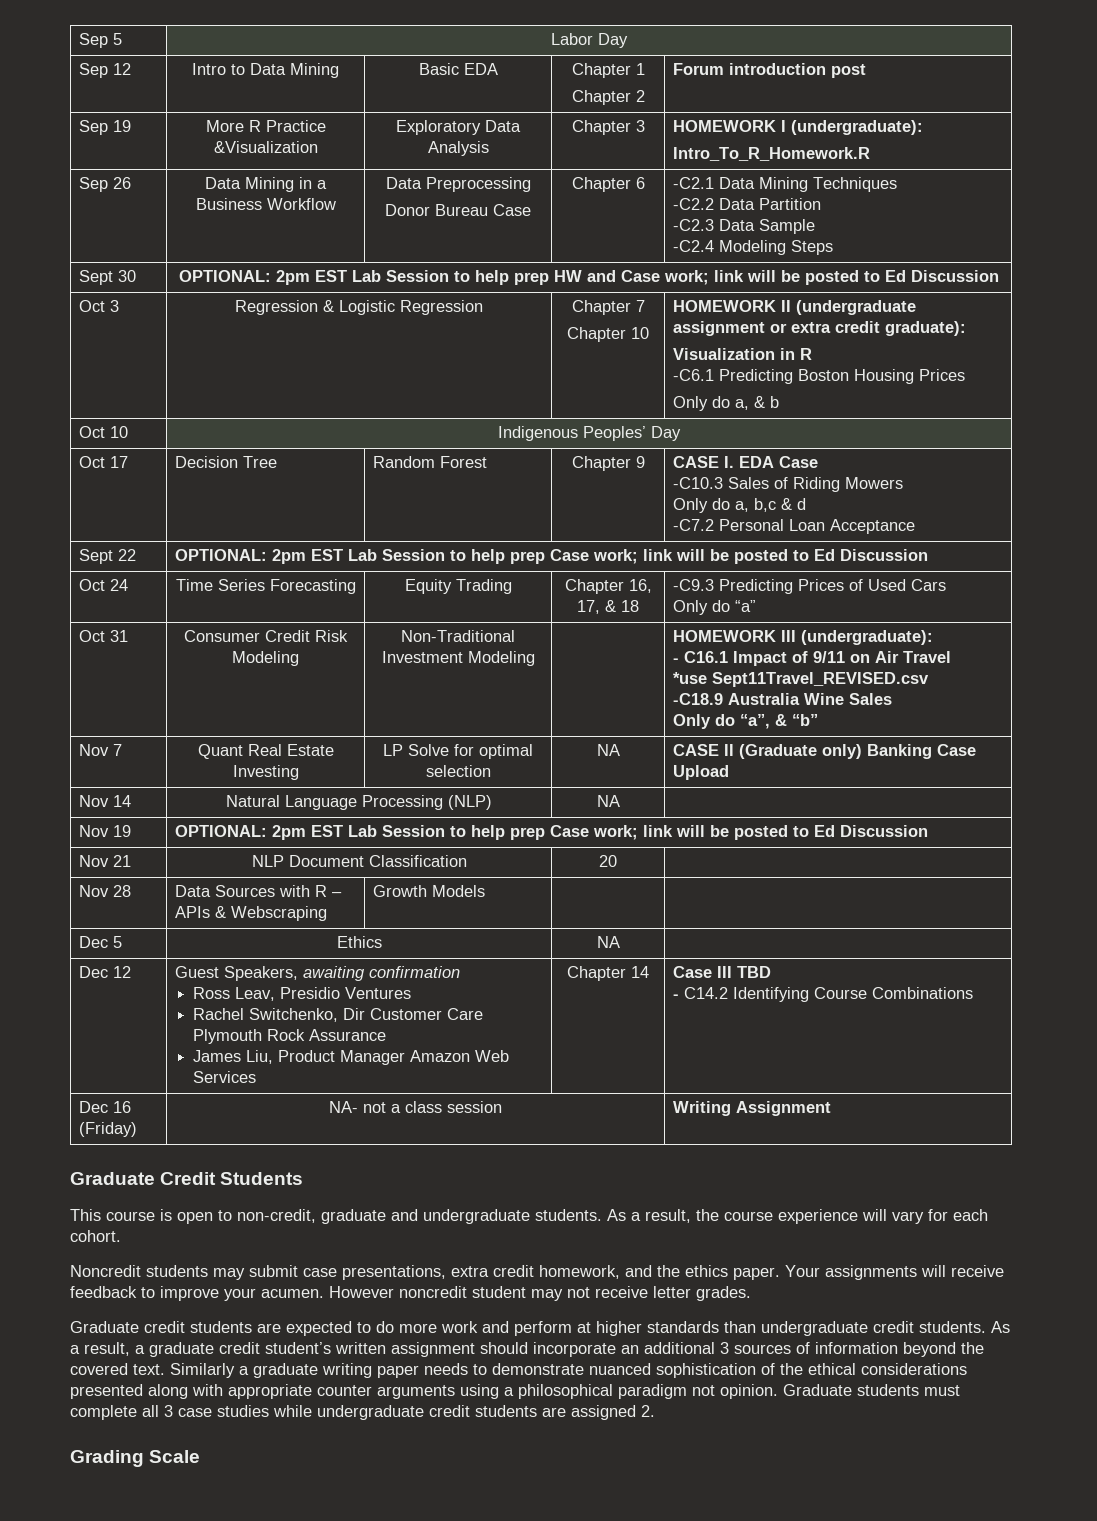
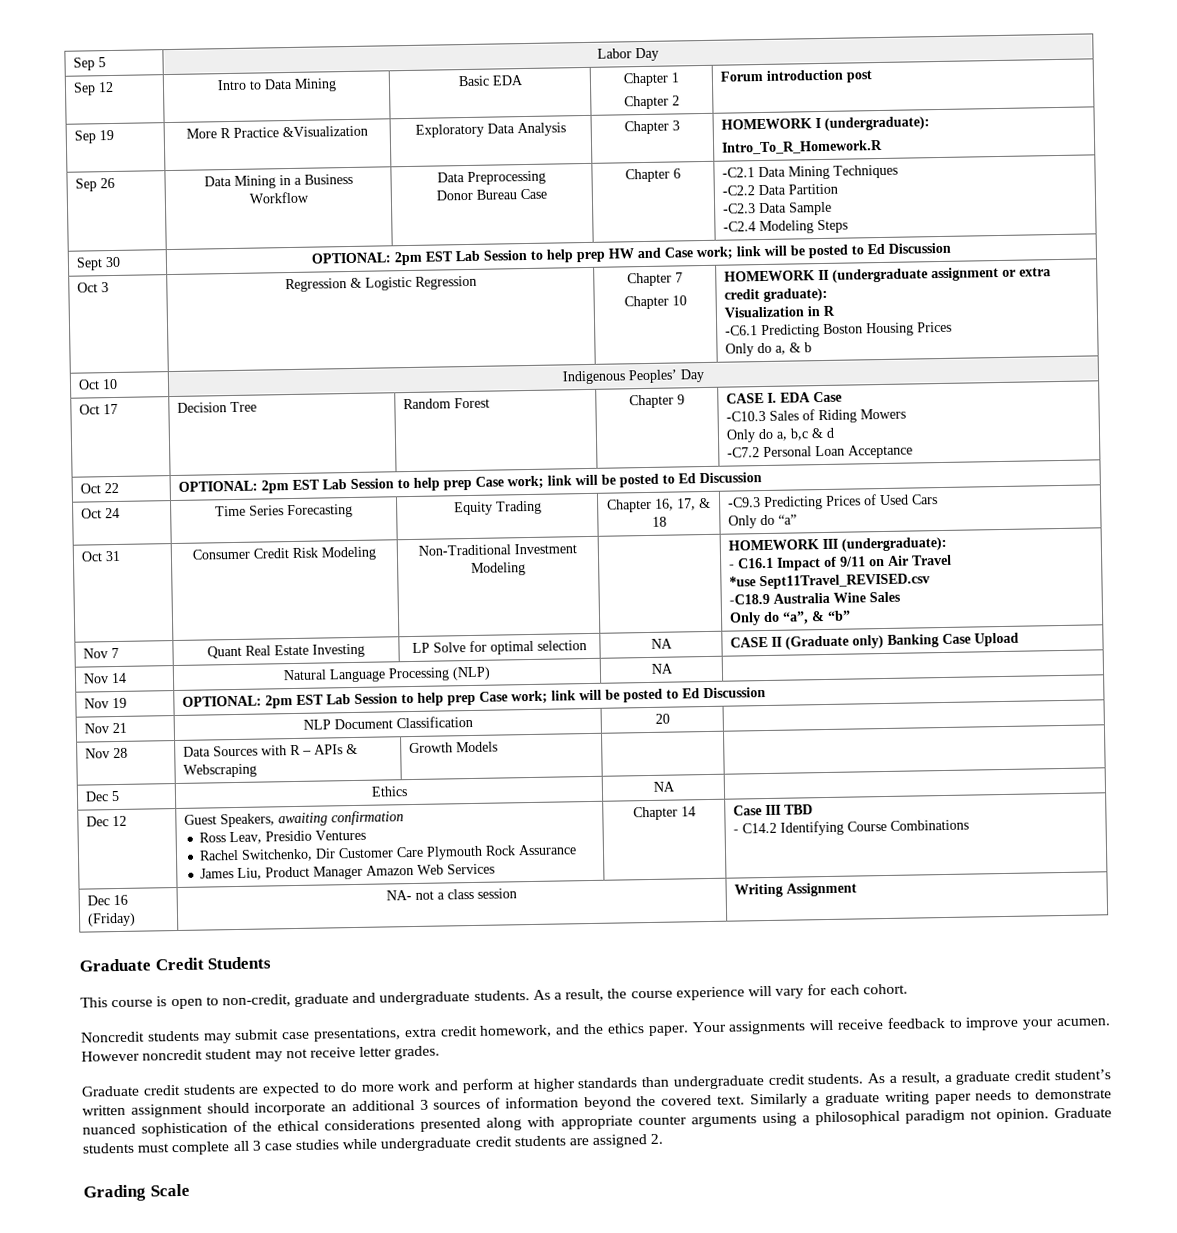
[78,549,113,564] Sept -> [79,483,101,494] Oct

